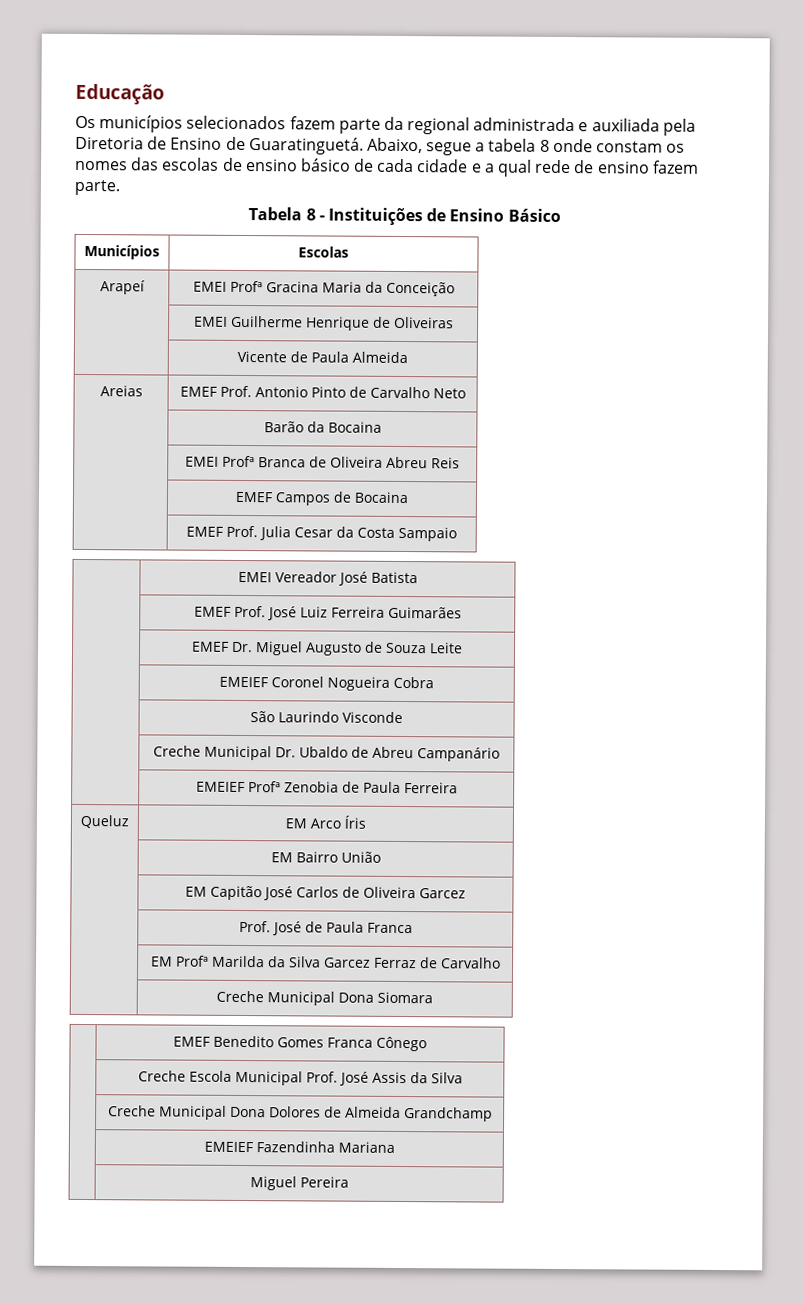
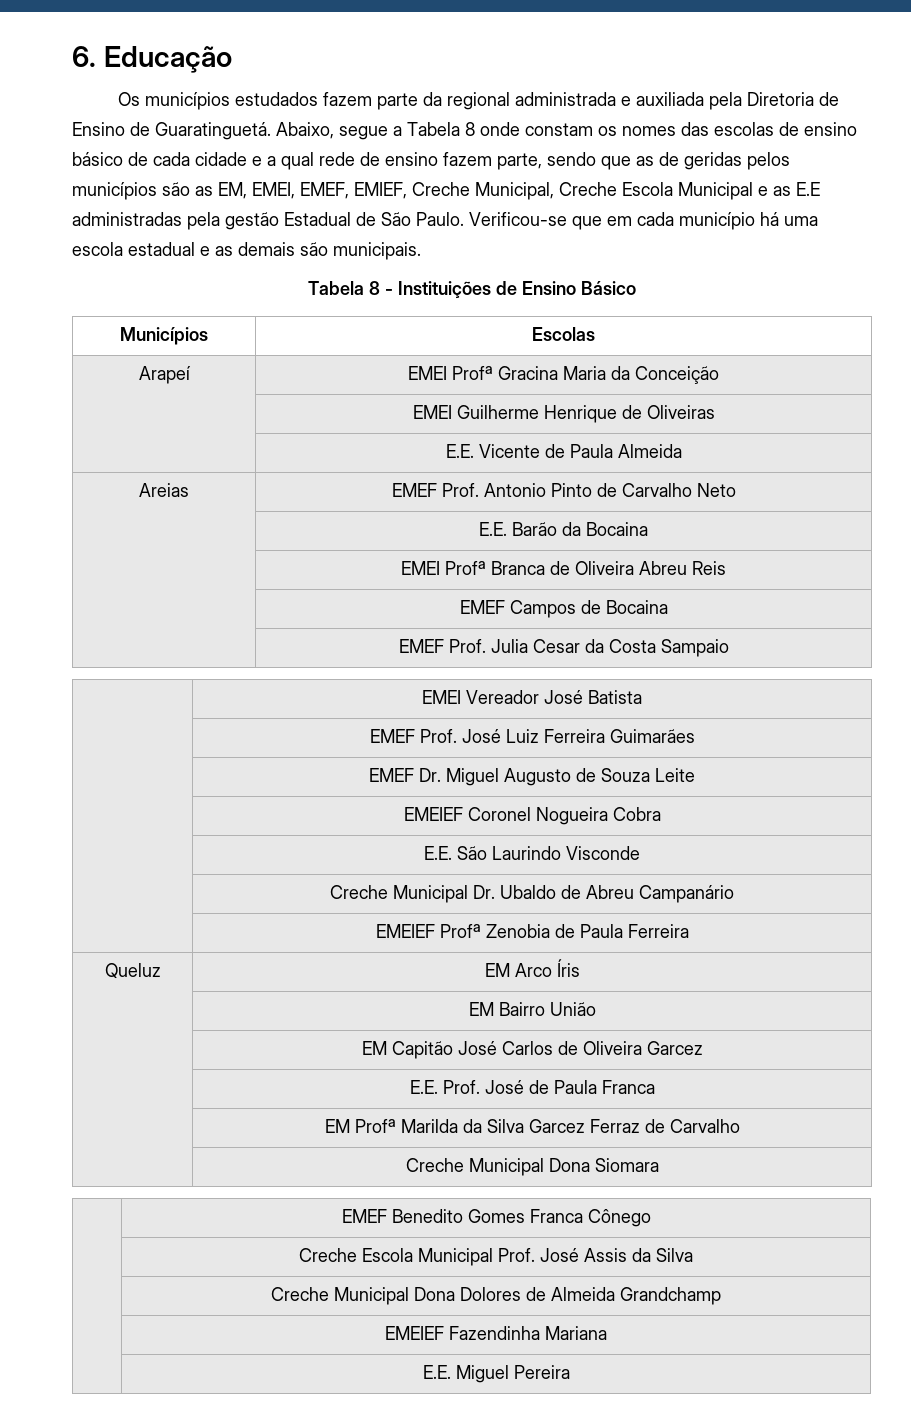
(75, 94) none -> [72,46,96,67] 6.
[186,115,287,130] selecionados -> [235,92,319,106] estudados
[488,138,537,152] tabela -> [407,122,460,136] Tabela
[74,179,120,196] parte. -> [497,152,790,170] [72,182,820,200] [72,212,818,230] [72,242,421,260] parte, sendo que as de geridas pelos municípios são as EM, EMEI, EMEF, EMIEF, Creche Municipal, Creche Escola Municipal e as E.E administradas pela gestão Estadual de São Paulo. Verificou-se que em cada município há uma escola estadual e as demais são municipais.
(454, 322) none -> [445,444,474,458] E.E.
(466, 393) none -> [479,522,507,536] E.E.
(434, 682) none -> [424,846,452,860] E.E.
(466, 893) none -> [409,1080,438,1094] E.E.
(395, 1147) none -> [422,1365,451,1379] E.E.

